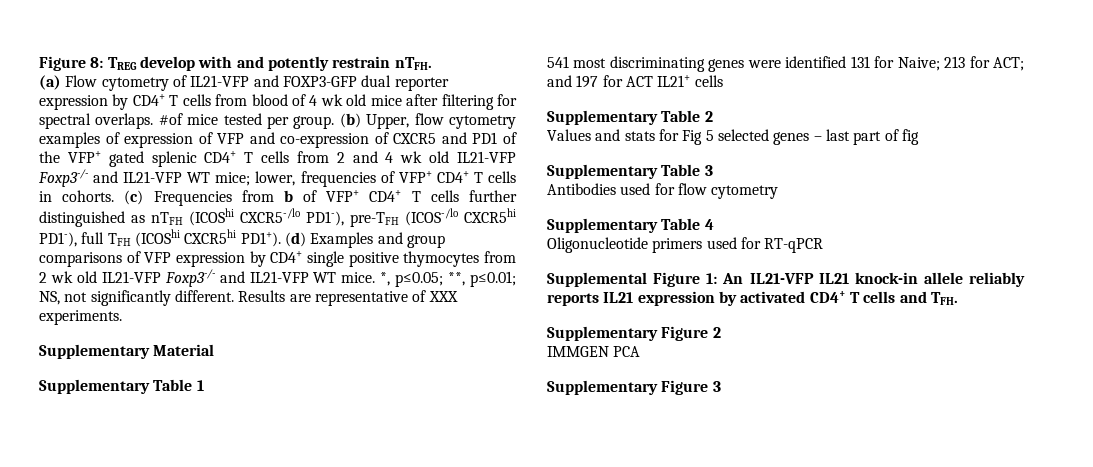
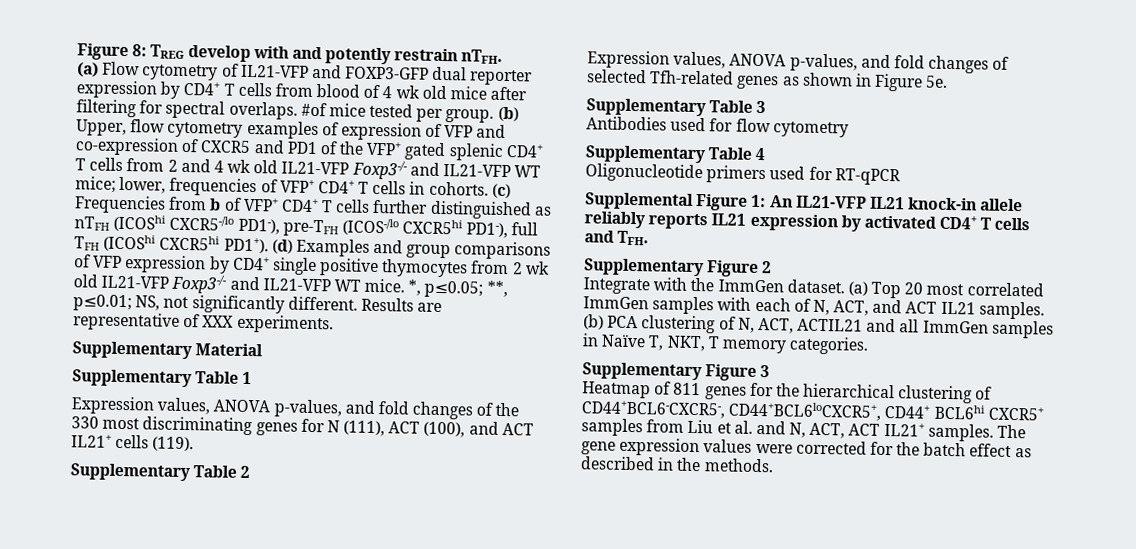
[547,56,1024,72] [547,75,623,88] 541 most discriminating genes were identified 131 for Naive; 213 for ACT; and 197 for -> [71,396,520,420] [71,416,499,438] Expression values, ANOVA p-values, and fold changes of the 330 most discriminating genes for N (111), ACT (100), and
(723, 81) none -> [152,436,195,452] (119).
[547,129,919,145] Values and stats for Fig 5 selected genes – last part of fig -> [587,50,1010,74] [587,69,949,92] Expression values, ANOVA p-values, and fold changes of selected Tfh-related genes as shown in Figure 5e.
[547,346,641,357] [547,380,721,395] IMMGEN PCA // Supplementary Figure 3 -> [583,277,1044,299] [583,296,1045,320] [583,314,1054,339] [582,333,870,355] [582,362,771,381] [582,381,993,404] [581,400,1044,421] [581,418,1027,442] [581,437,1032,458] [580,456,774,473] Integrate with the ImmGen dataset. (a) Top 20 most correlated ImmGen samples with each of N, ACT, and ACT IL21 samples. (b) PCA clustering of N, ACT, ACTIL21 and all ImmGen samples in Naïve T, NKT, T memory categories. // Supplementary Figure 3 // Heatmap of 811 genes for the hierarchical clustering of CD44+BCL6-CXCR5-, CD44+BCL6loCXCR5+, CD44+ BCL6hi CXCR5+ samples from Liu et al. and N, ACT, ACT IL21+ samples. The gene expression values were corrected for the batch effect as described in the methods.

